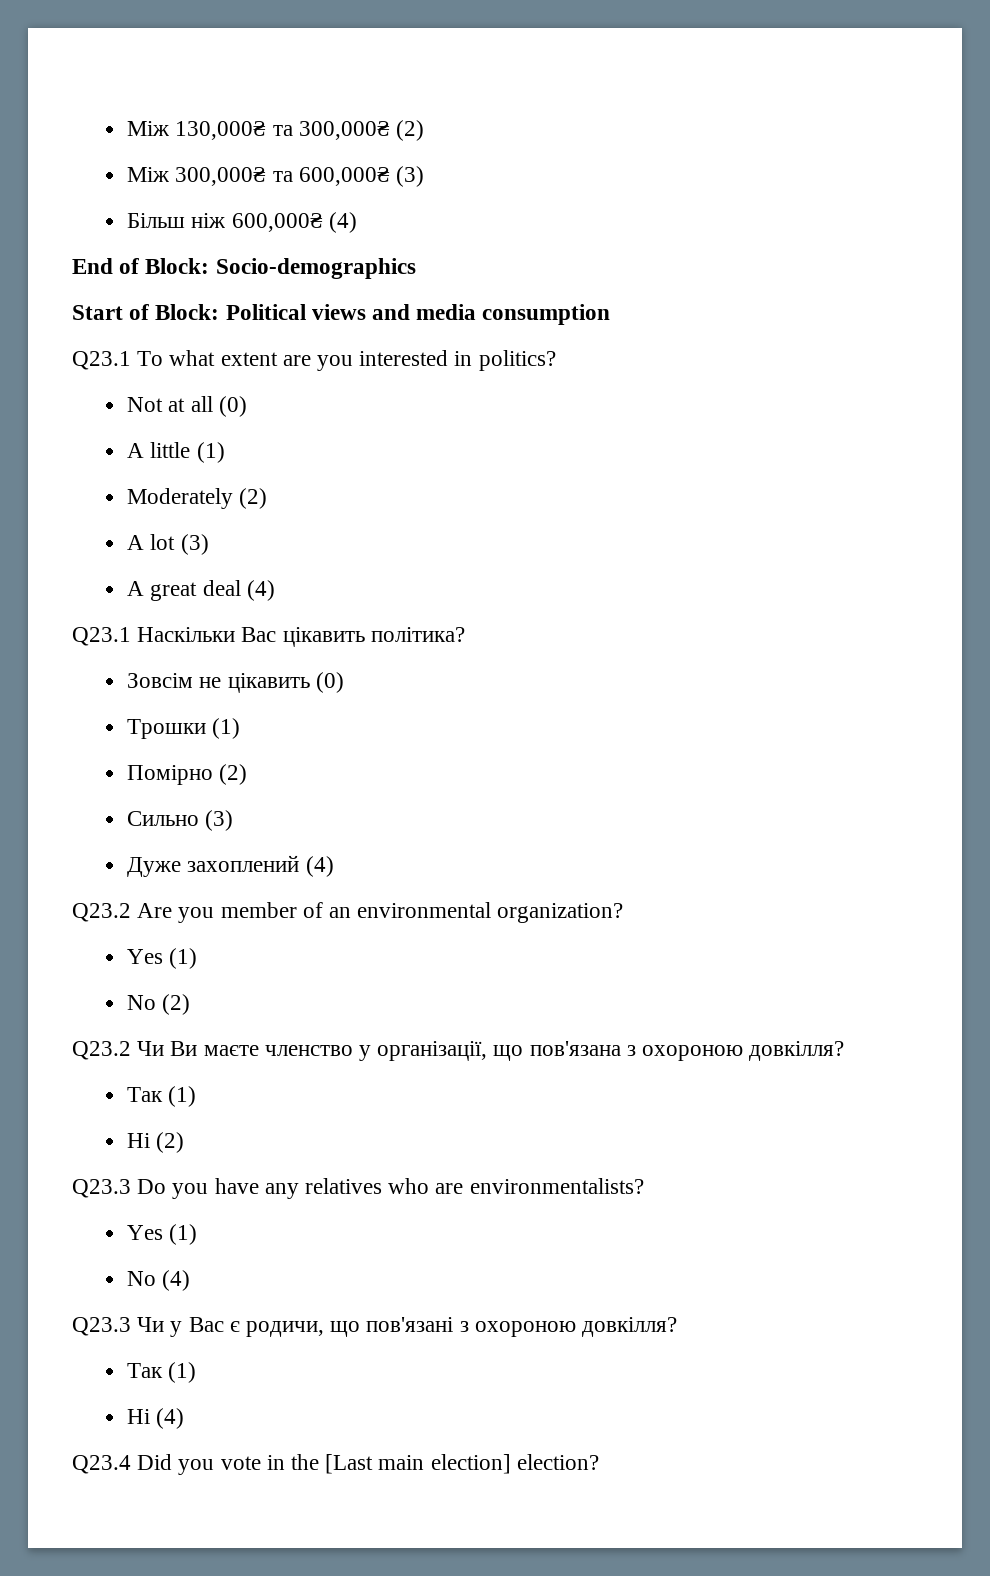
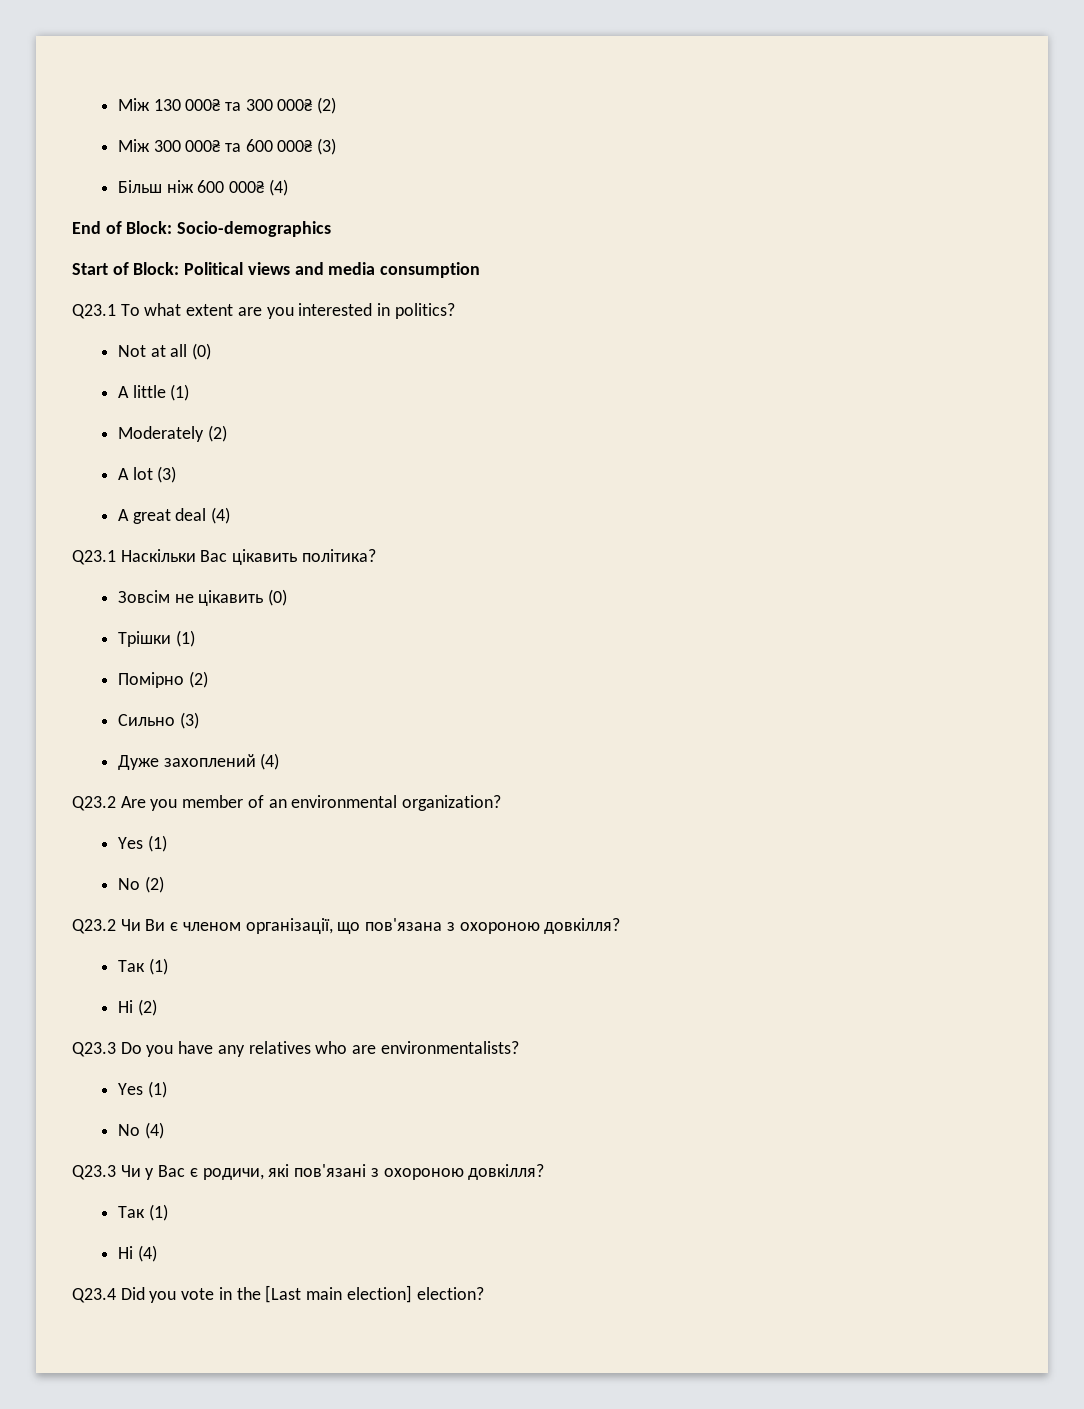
[127,120,425,141] [127,167,390,186] Між 130,000₴ та 300,000₴ (2) // Між 300,000₴ та 600,000₴ -> [117,97,337,114] [117,139,314,152] Між 130 000₴ та 300 000₴ (2) // Між 300 000₴ та 600 000₴
[231,213,323,232] 600,000₴ -> [197,180,266,193] 600 000₴
[127,719,207,739] Трошки -> [117,631,171,647] Трішки
[203,1045,372,1061] маєте членство у -> [170,922,241,931] є членом
[330,1321,361,1337] що -> [268,1164,290,1177] які

